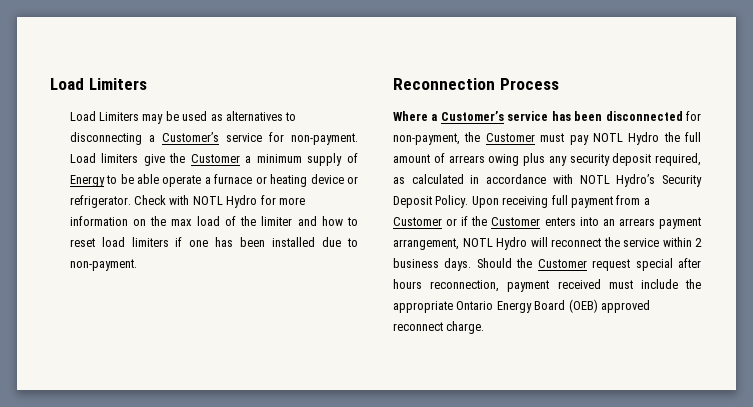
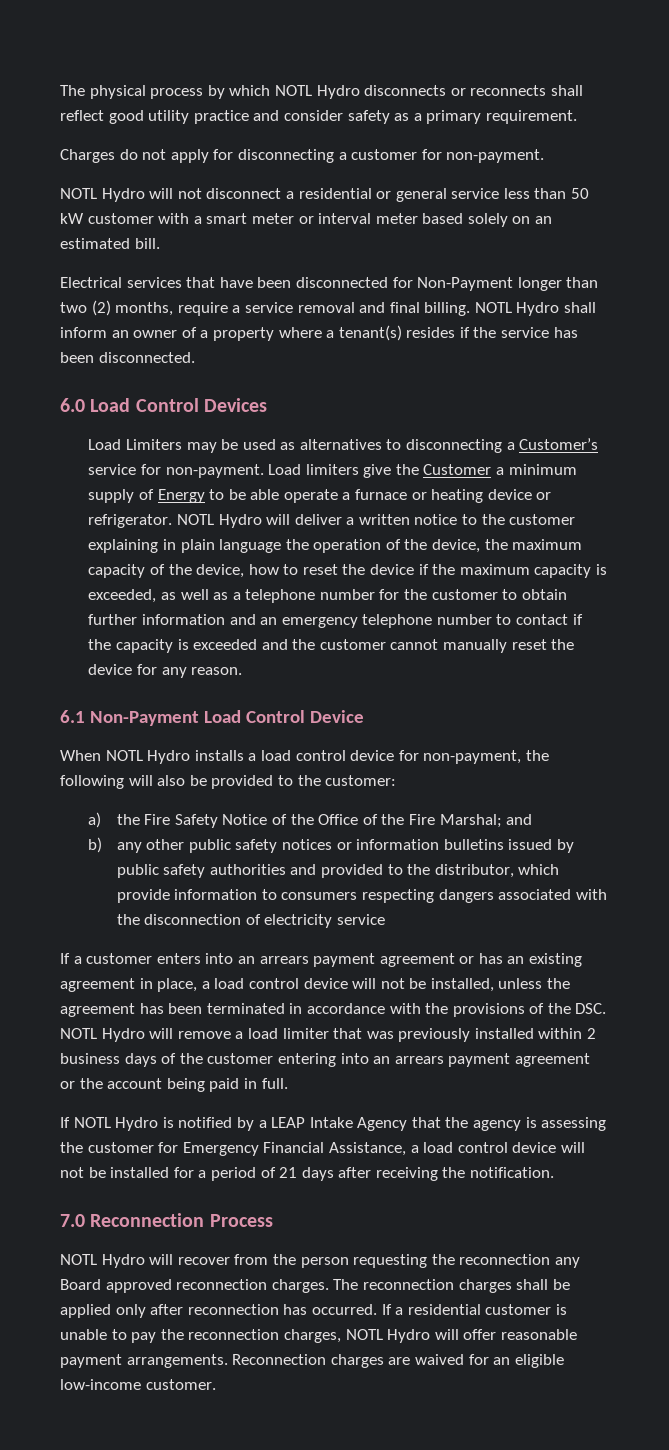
[50,78,147,90] Load Limiters -> [60,85,583,99] [60,110,577,124] [60,149,545,163] [60,188,590,202] [60,213,553,227] [60,238,160,249] [60,277,599,291] [60,300,597,316] [60,325,578,341] [60,352,195,363] [60,398,268,412] The physical process by which NOTL Hydro disconnects or reconnects shall reflect good utility practice and consider safety as a primary requirement. // Charges do not apply for disconnecting a customer for non-payment. // NOTL Hydro will not disconnect a residential or general service less than 50 kW customer with a smart meter or interval meter based solely on an estimated bill. // Electrical services that have been disconnected for Non-Payment longer than two (2) months, require a service removal and final billing. NOTL Hydro shall inform an owner of a property where a tenant(s) resides if the service has been disconnected. // 6.0 Load Control Devices
[134,195,305,208] [69,216,358,226] [69,237,359,247] [69,259,137,271] [393,78,559,90] [393,111,701,121] [393,132,701,145] [393,153,701,166] [393,174,702,187] [393,195,650,208] [393,216,541,226] Check with NOTL Hydro for more information on the max load of the limiter and how to reset load limiters if one has been installed due to non-payment. // Reconnection Process // Where a Customer’s service has been disconnected for non-payment, the Customer must pay NOTL Hydro the full amount of arrears owing plus any security deposit required, as calculated in accordance with NOTL Hydro’s Security Deposit Policy. Upon receiving full payment from a Customer or if the Customer -> [176,514,576,528] [88,539,583,553] [88,564,607,578] [88,589,567,603] [88,614,583,628] [88,639,575,653] [88,664,243,678] [60,710,364,726] [60,750,549,764] [60,775,397,789] [88,812,533,828] [88,837,574,853] [116,864,560,878] [116,889,607,903] [116,914,386,928] [60,953,153,964] NOTL Hydro will deliver a written notice to the customer explaining in plain language the operation of the device, the maximum capacity of the device, how to reset the device if the maximum capacity is exceeded, as well as a telephone number for the customer to obtain further information and an emergency telephone number to contact if the capacity is exceeded and the customer cannot manually reset the device for any reason. // 6.1 Non-Payment Load Control Device // When NOTL Hydro installs a load control device for non-payment, the following will also be provided to the customer: // a) the Fire Safety Notice of the Office of the Fire Marshal; and // b) any other public safety notices or information bulletins issued by public safety authorities and provided to the distributor, which provide information to consumers respecting dangers associated with the disconnection of electricity service // If a customer
[393,237,702,250] [393,258,701,271] [393,279,701,292] [393,299,650,313] [393,321,485,334] arrangement, NOTL Hydro will reconnect the service within 2 business days. Should the Customer request special after hours reconnection, payment received must include the appropriate Ontario Energy Board (OEB) approved reconnect charge. -> [379,953,583,967] [60,978,571,992] [60,1003,607,1017] [60,1028,597,1042] [60,1053,590,1067] [60,1078,288,1092] [60,1117,607,1131] [60,1142,585,1156] [60,1167,555,1181] [60,1213,273,1227] [60,1254,580,1268] [60,1279,570,1293] [60,1304,567,1318] [60,1329,577,1343] [60,1354,564,1368] [60,1379,216,1390] agreement or has an existing agreement in place, a load control device will not be installed, unless the agreement has been terminated in accordance with the provisions of the DSC. NOTL Hydro will remove a load limiter that was previously installed within 2 business days of the customer entering into an arrears payment agreement or the account being paid in full. // If NOTL Hydro is notified by a LEAP Intake Agency that the agency is assessing the customer for Emergency Financial Assistance, a load control device will not be installed for a period of 21 days after receiving the notification. // 7.0 Reconnection Process // NOTL Hydro will recover from the person requesting the reconnection any Board approved reconnection charges. The reconnection charges shall be applied only after reconnection has occurred. If a residential customer is unable to pay the reconnection charges, NOTL Hydro will offer reasonable payment arrangements. Reconnection charges are waived for an eligible low-income customer.

